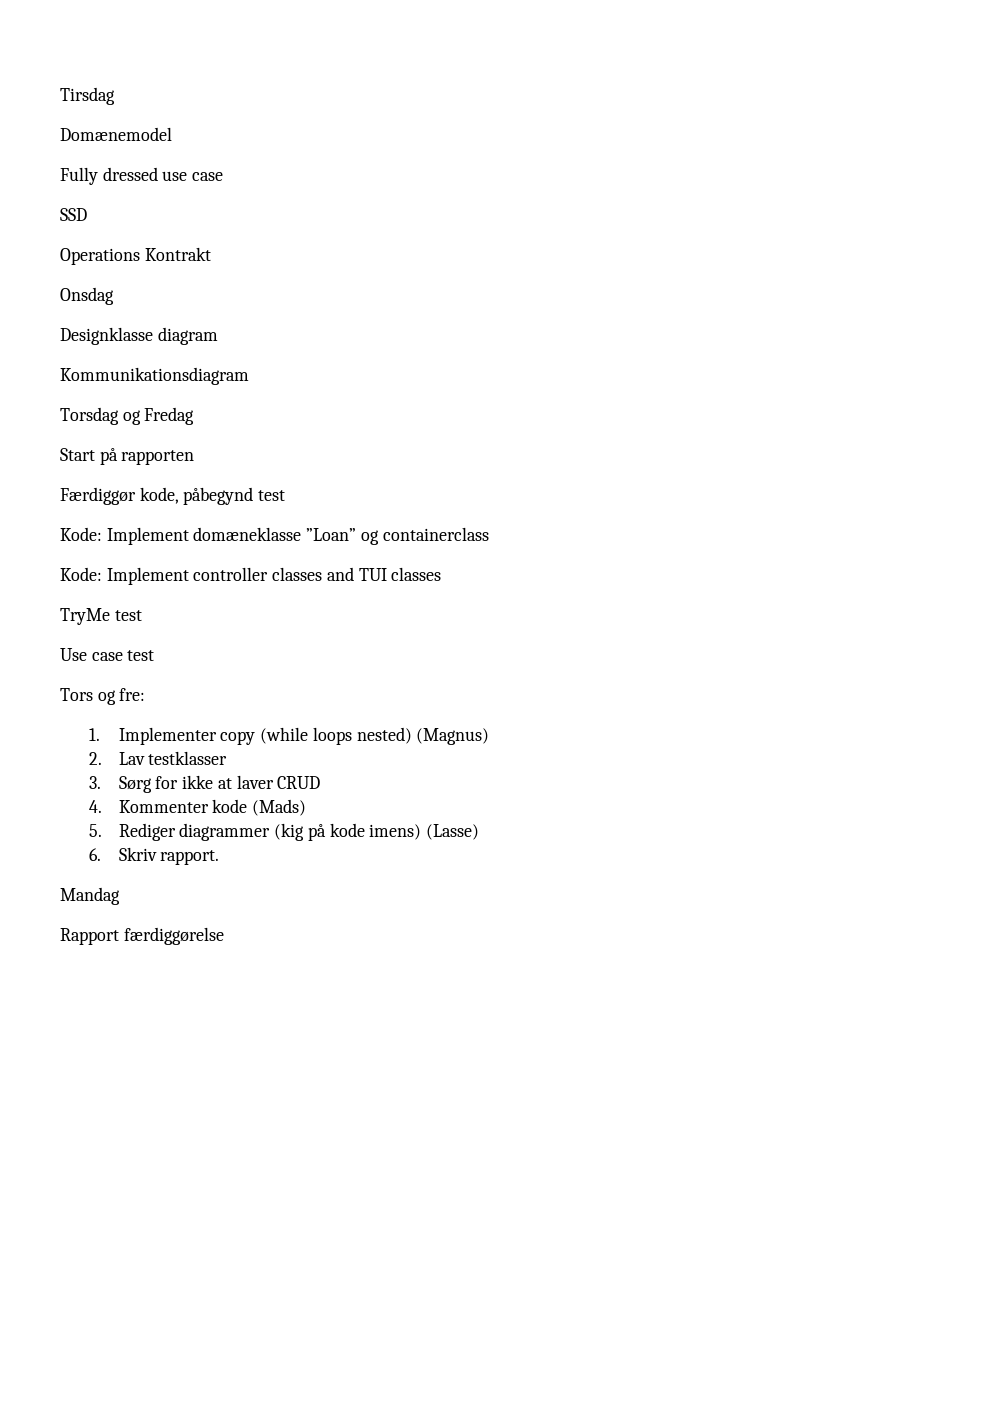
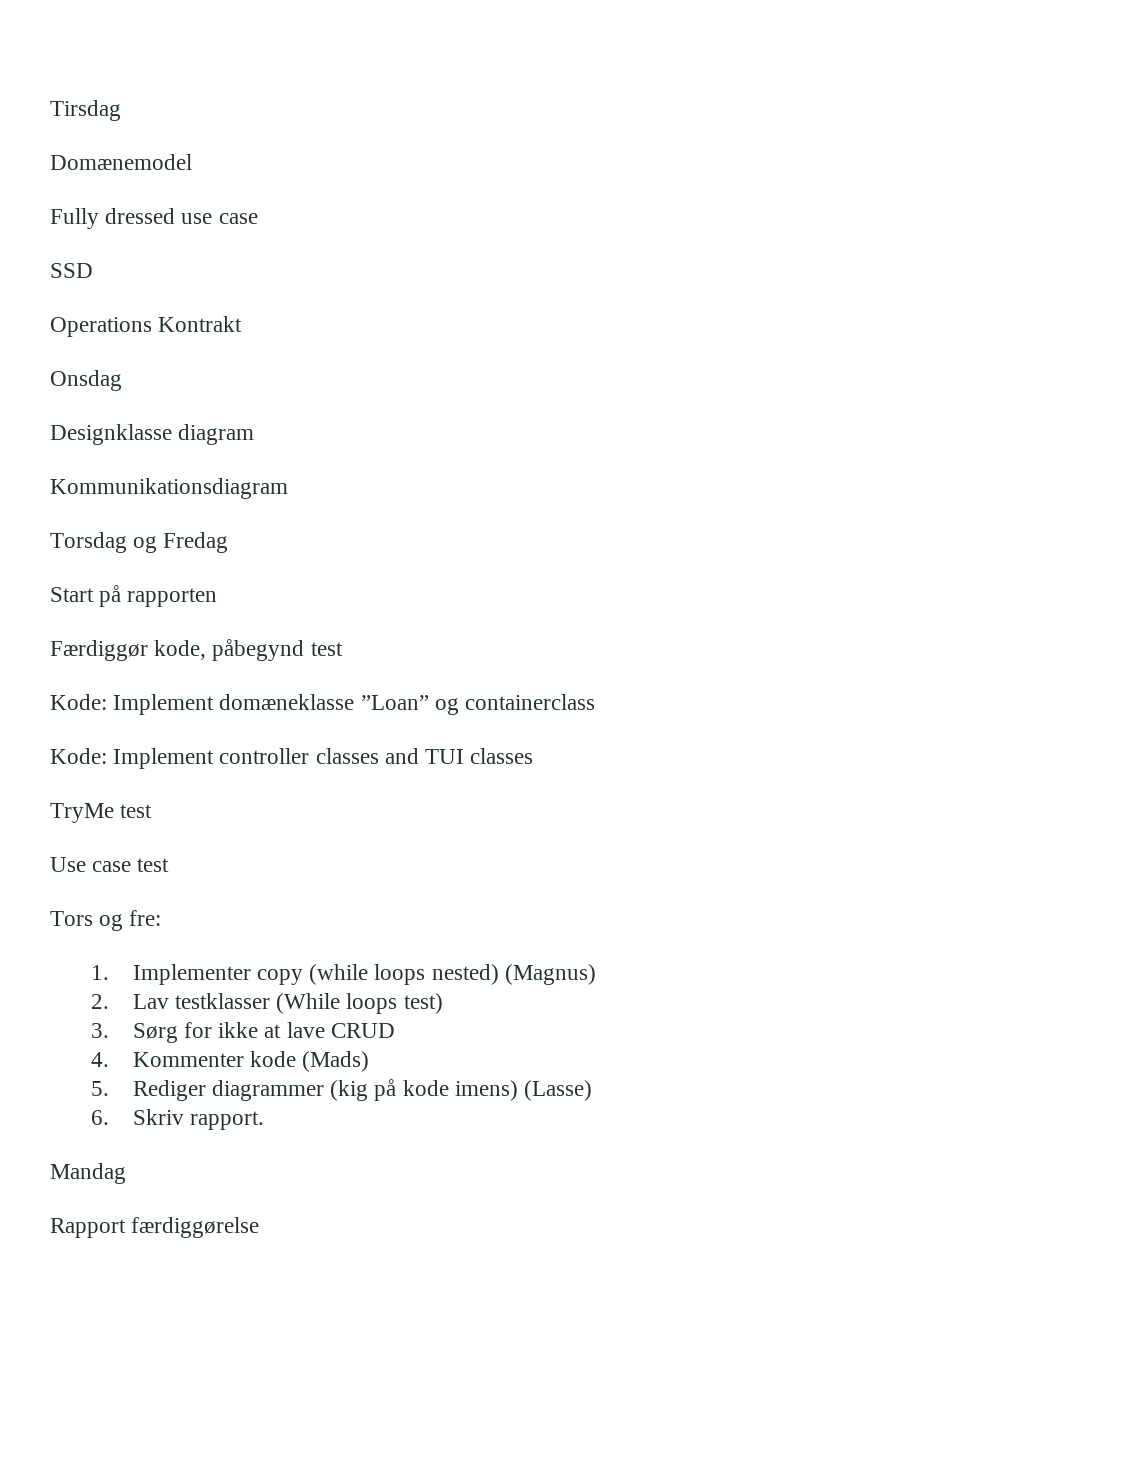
(228, 758) none -> [276,993,443,1014] (While loops test)
[236,775,274,789] laver -> [286,1022,325,1038] lave

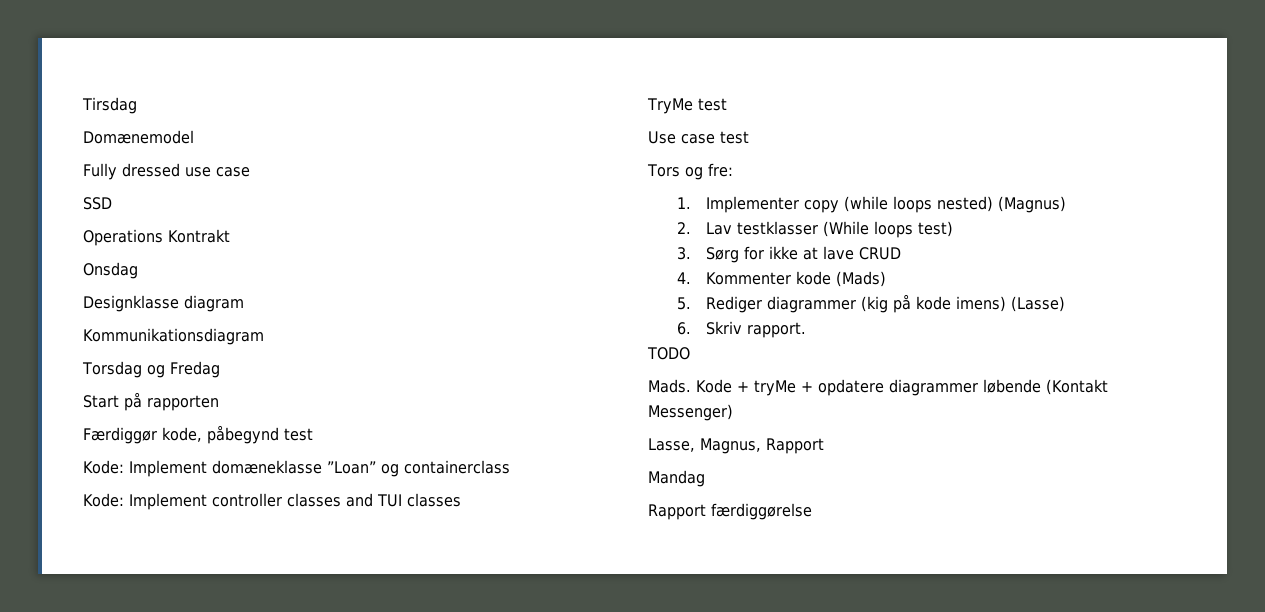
(264, 1120) none -> [647,347,690,360] [648,379,1108,396] [648,404,733,421] [648,438,824,454] // TODO // Mads. Kode + tryMe + opdatere diagrammer løbende (Kontakt Messenger) // Lasse, Magnus, Rapport

